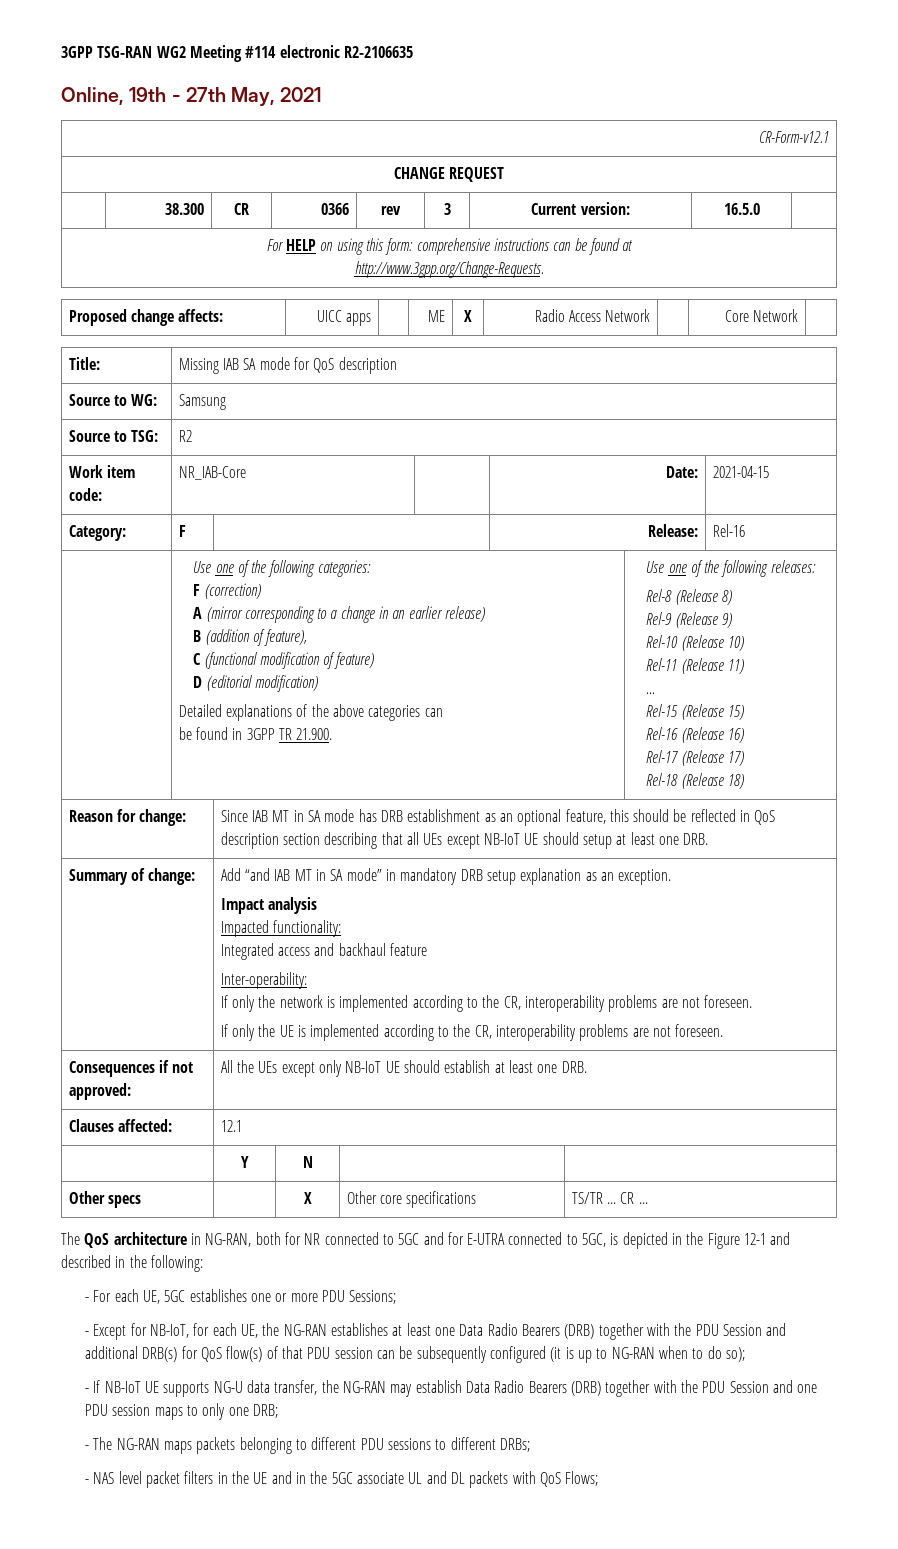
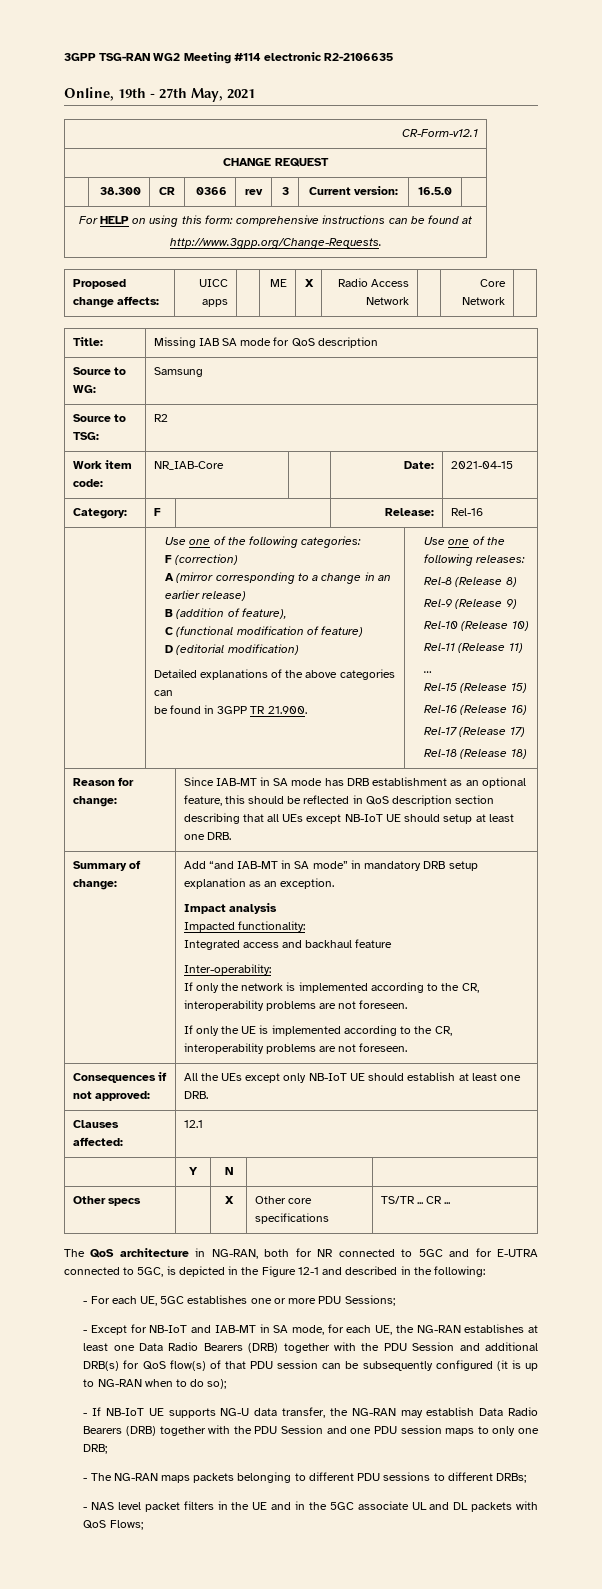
[251,810,290,822] IAB MT -> [215,778,257,786] IAB-MT
[274,869,312,881] IAB MT -> [237,861,279,869] IAB-MT
[150,1324,190,1338] NB-IoT, -> [149,1324,324,1335] NB-IoT and IAB-MT in SA mode,

